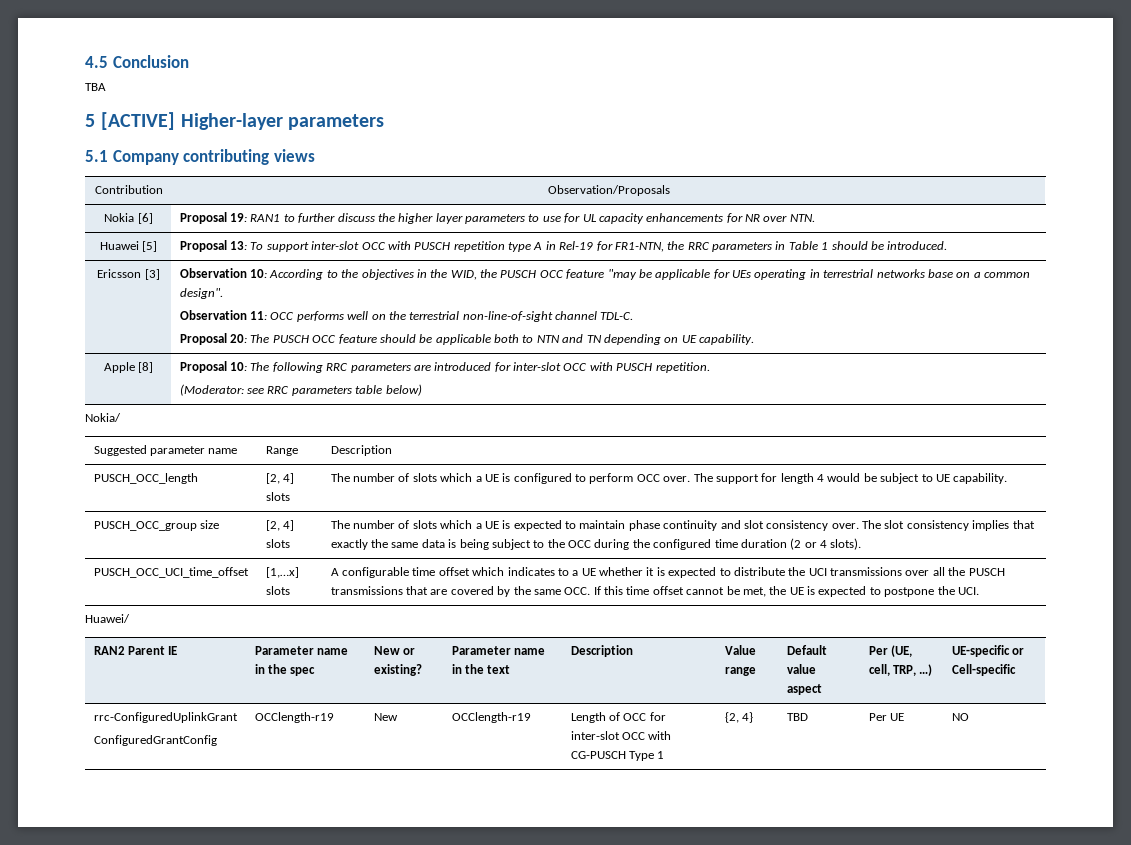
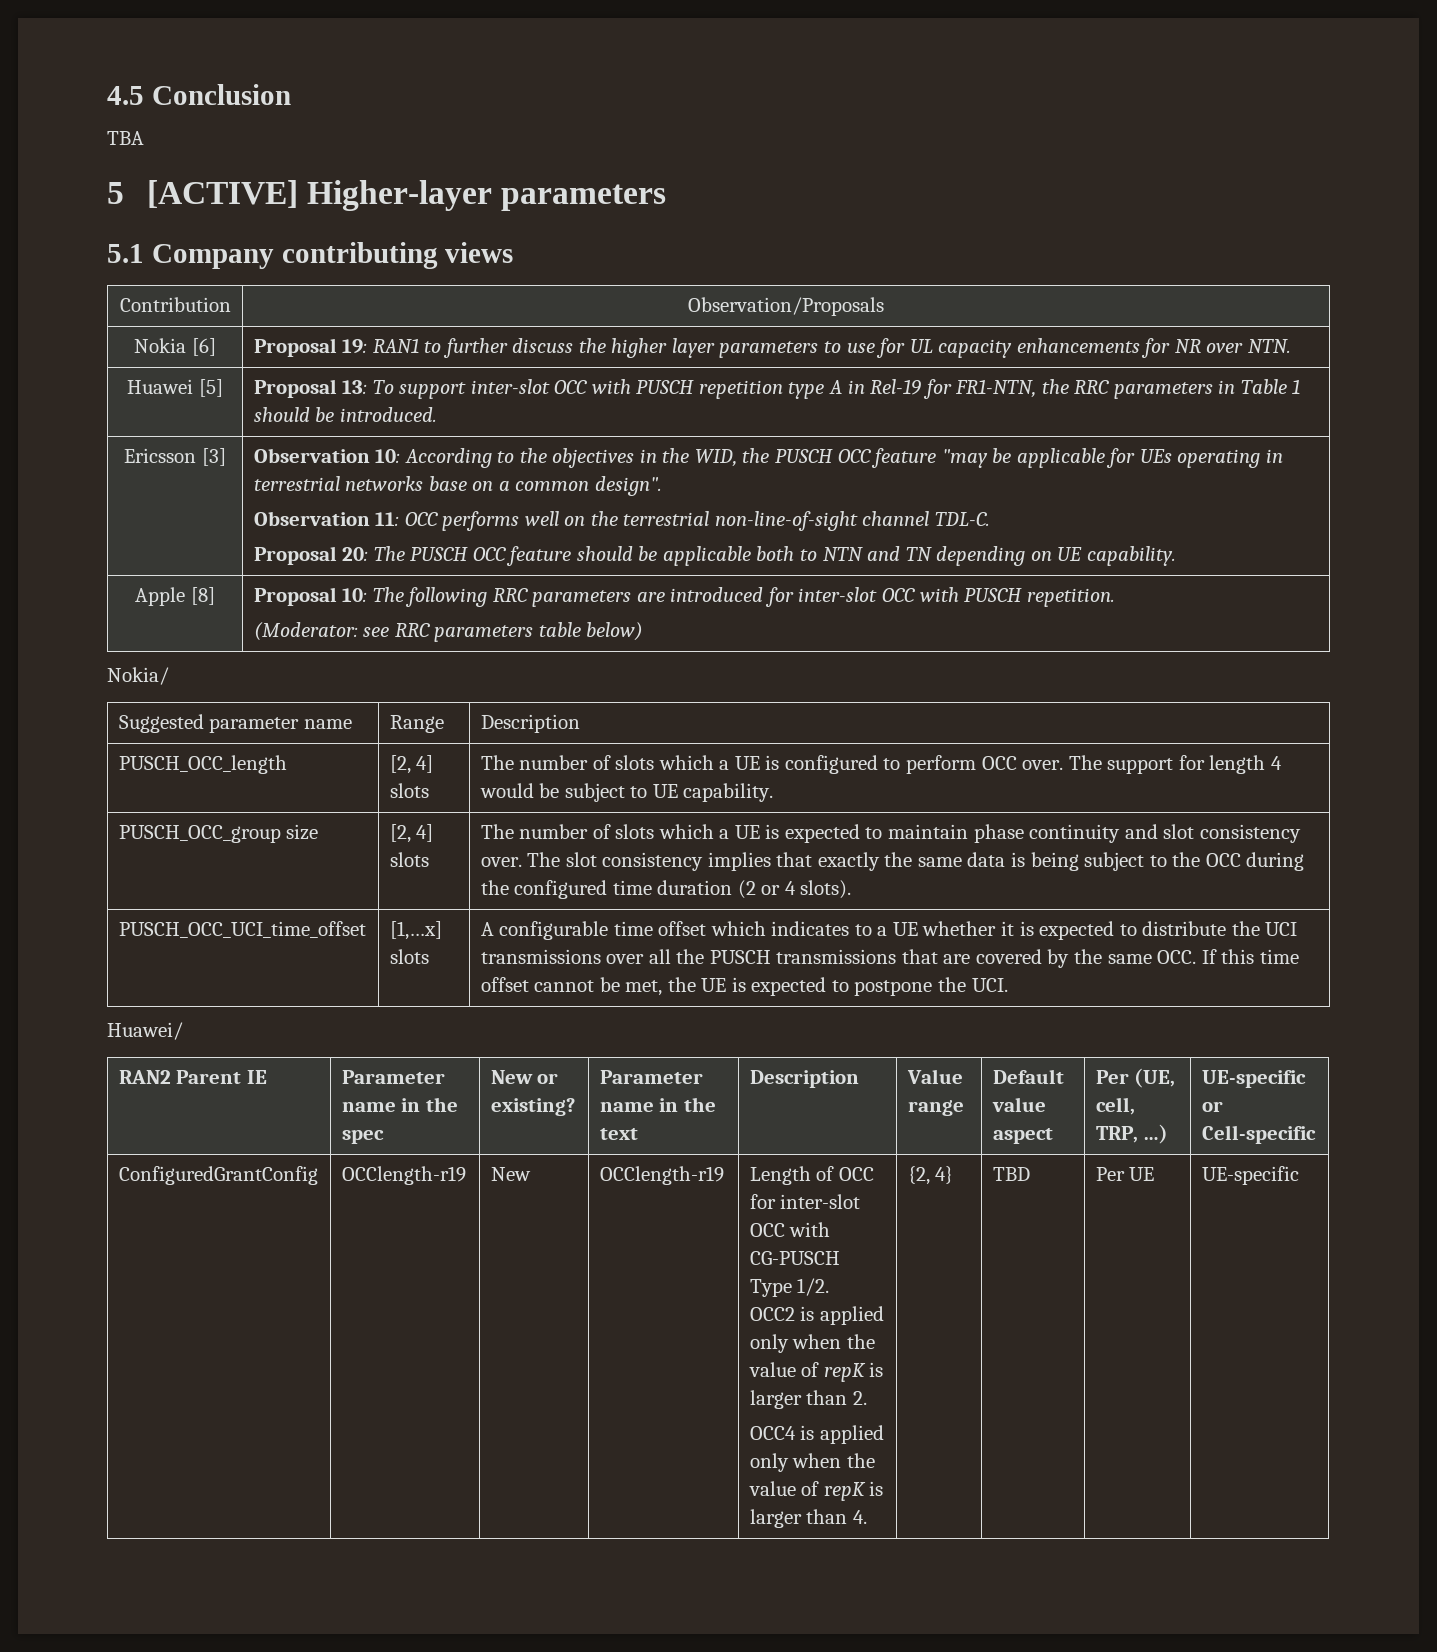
[93,712,238,723] rrc-ConfiguredUplinkGrant // -> (1316, 1134) none
[657,751,665,759] 1 -> [797,1278,830,1296] [749,1306,884,1325] [749,1334,875,1353] [748,1362,884,1382] [749,1390,867,1409] [749,1425,884,1444] [749,1453,875,1472] [748,1481,884,1501] [749,1509,867,1528] 1/2. // OCC2 is applied only when the value of repK is larger than 2. // OCC4 is applied only when the value of repK is larger than 4.
[951,713,969,721] NO -> [1201,1166,1299,1185] UE-specific

